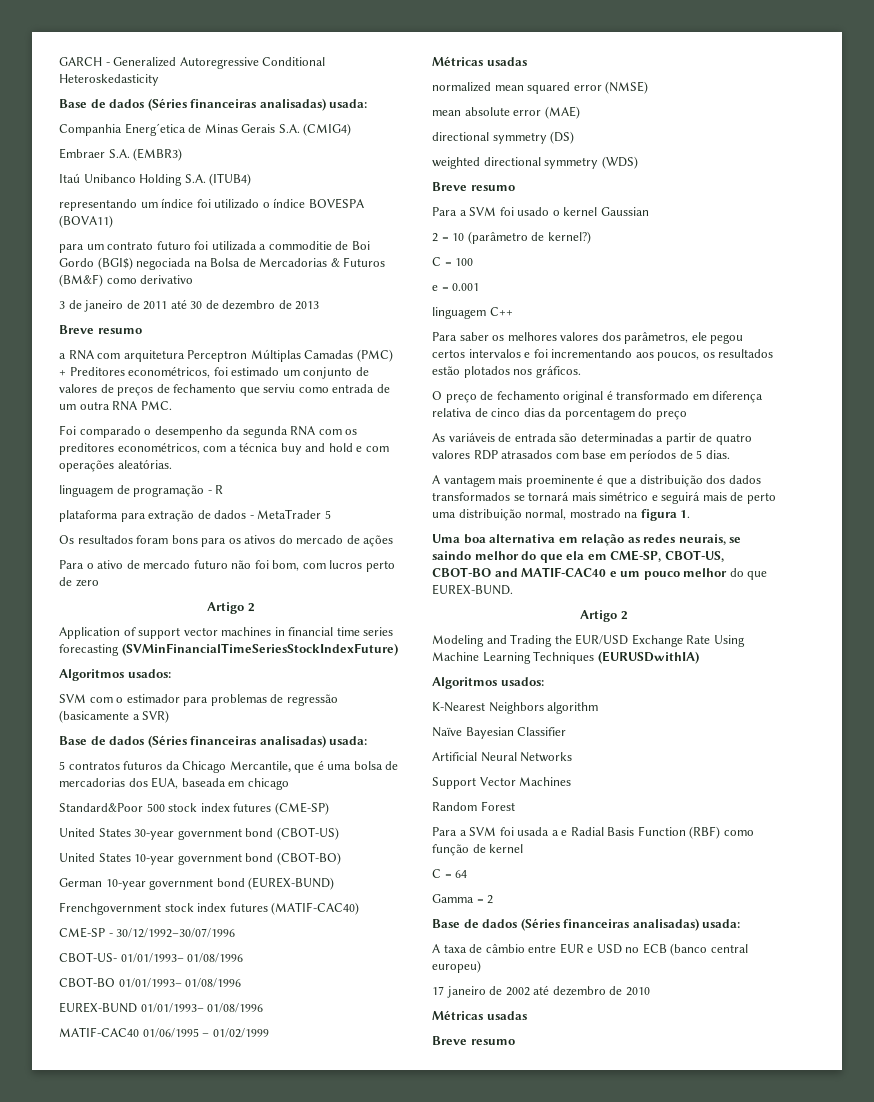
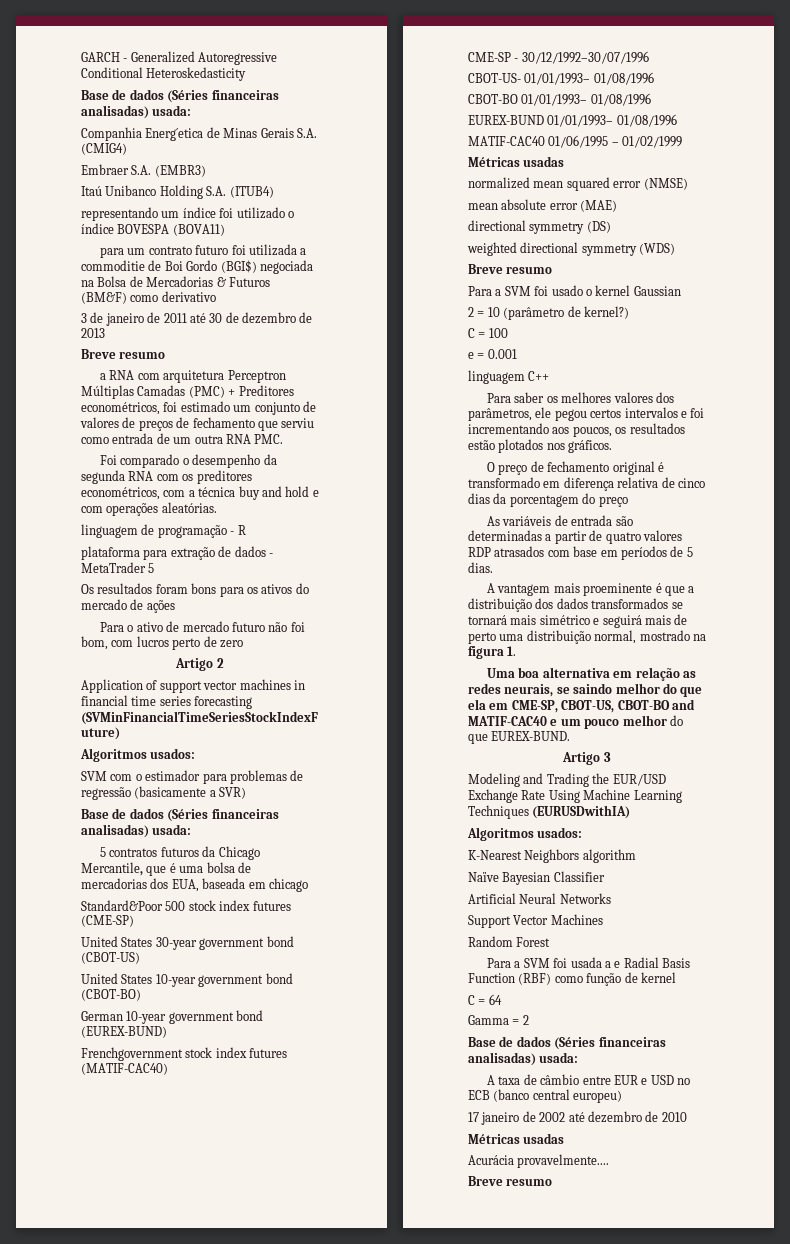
[620,611,628,620] 2 -> [603,752,611,762] 3
(527, 1015) none -> [468,1154,610,1168] // Acurácia provavelmente....

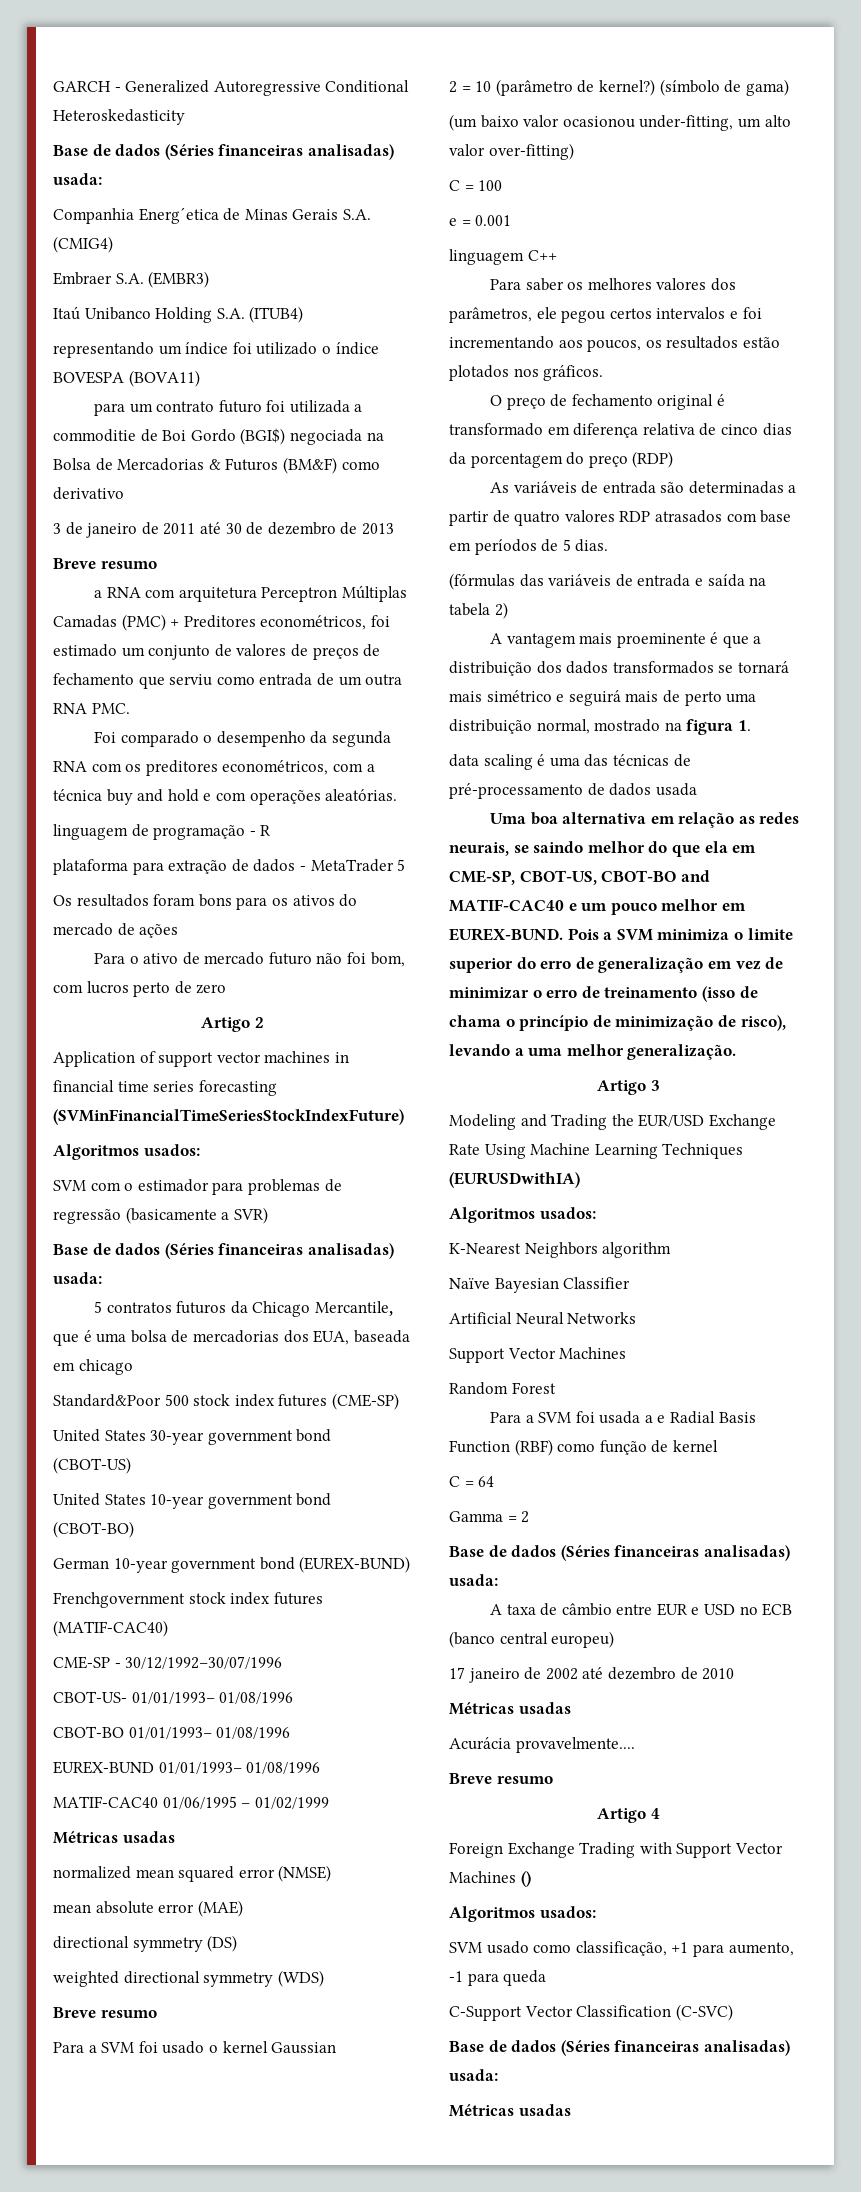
(629, 312) none -> [659,79,789,96] [449,114,791,131] [449,143,574,160] (símbolo de gama) // (um baixo valor ocasionou under-fitting, um alto valor over-fitting)
(628, 501) none -> [632,451,674,468] (RDP)
(493, 567) none -> [449,573,767,590] [449,602,508,619] // (fórmulas das variáveis de entrada e saída na tabela 2)
(517, 651) none -> [449,754,691,770] [449,783,697,799] // data scaling é uma das técnicas de pré-processamento de dados usada
[669,715,683,726] [468,731,571,744] do que EUREX-BUND. -> [721,903,746,911] [449,928,793,941] [449,957,784,973] [449,986,758,1002] [449,1015,786,1031] [449,1044,737,1060] em EUREX-BUND. Pois a SVM minimiza o limite superior do erro de generalização em vez de minimizar o erro de treinamento (isso de chama o princípio de minimização de risco), levando a uma melhor generalização.
(553, 1182) none -> [597,1808,660,1823] [449,1842,783,1858] [449,1871,531,1887] [449,1906,596,1922] [449,1941,794,1957] [449,1970,547,1986] [449,2004,733,2021] [449,2040,790,2056] [449,2069,498,2081] [449,2104,571,2117] // Artigo 4 // Foreign Exchange Trading with Support Vector Machines () // Algoritmos usados: // SVM usado como classificação, +1 para aumento, -1 para queda // C-Support Vector Classification (C-SVC) // Base de dados (Séries financeiras analisadas) usada: // Métricas usadas

